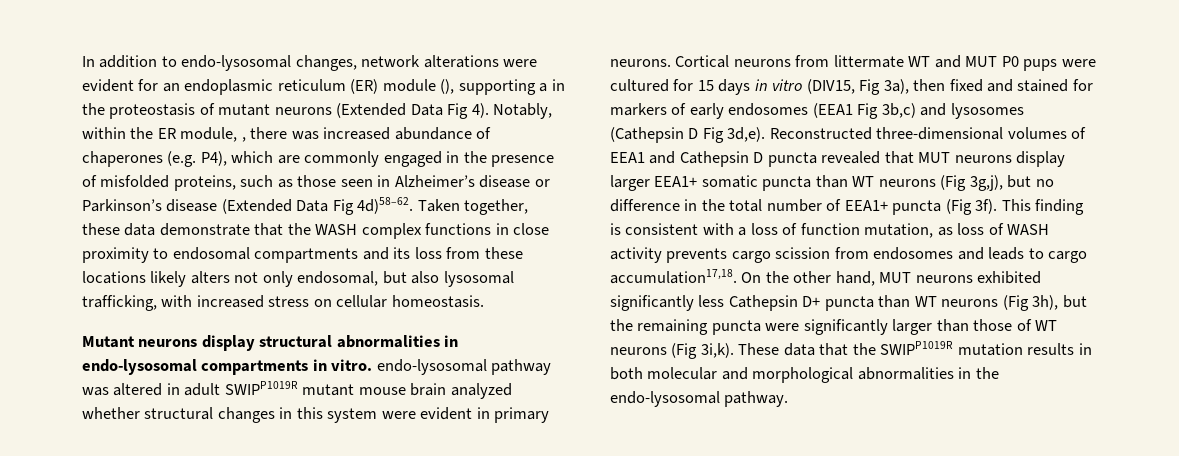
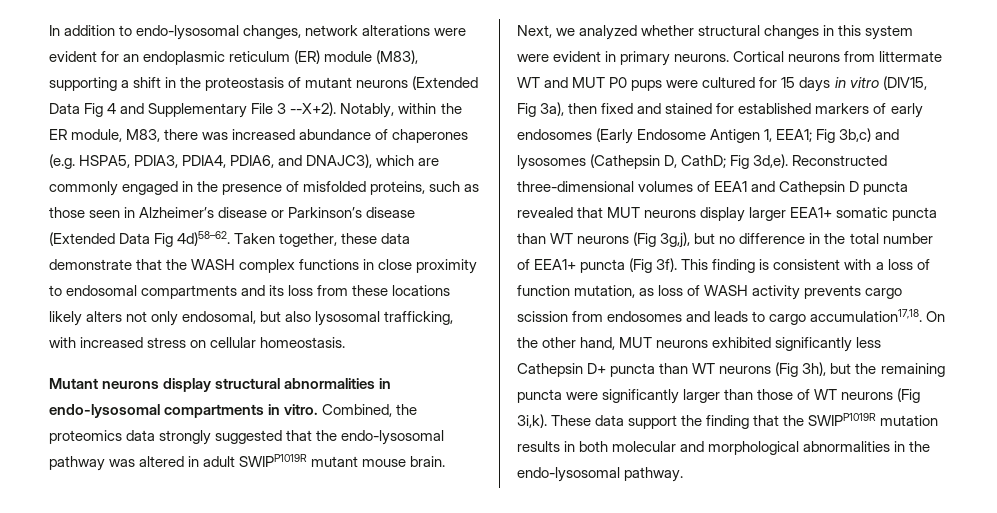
[440,79,455,94] (), -> [376,50,419,64] (M83),
(548, 87) none -> [133,77,162,88] shift
[471,103,489,118] 4). -> [107,102,337,118] 4 and Supplementary File 3 --X+2).
[241,137,246,142] , -> [126,129,161,142] M83,
[200,151,227,166] P4), -> [79,154,373,168] HSPA5, PDIA3, PDIA4, PDIA6, and DNAJC3),
(373, 365) none -> [322,404,418,417] [49,430,338,445] Combined, the proteomics data strongly suggested that the
[410,383,447,396] brain -> [410,456,446,467] [517,25,576,38] brain. Next, we
(1093, 85) none -> [738,103,812,114] established
[812,103,853,118] (EEA1 -> [596,128,813,144] (Early Endosome Antigen 1, EEA1;
[688,128,699,139] D -> [664,155,727,168] D, CathD;
(815, 349) none -> [628,415,750,429] support the finding

